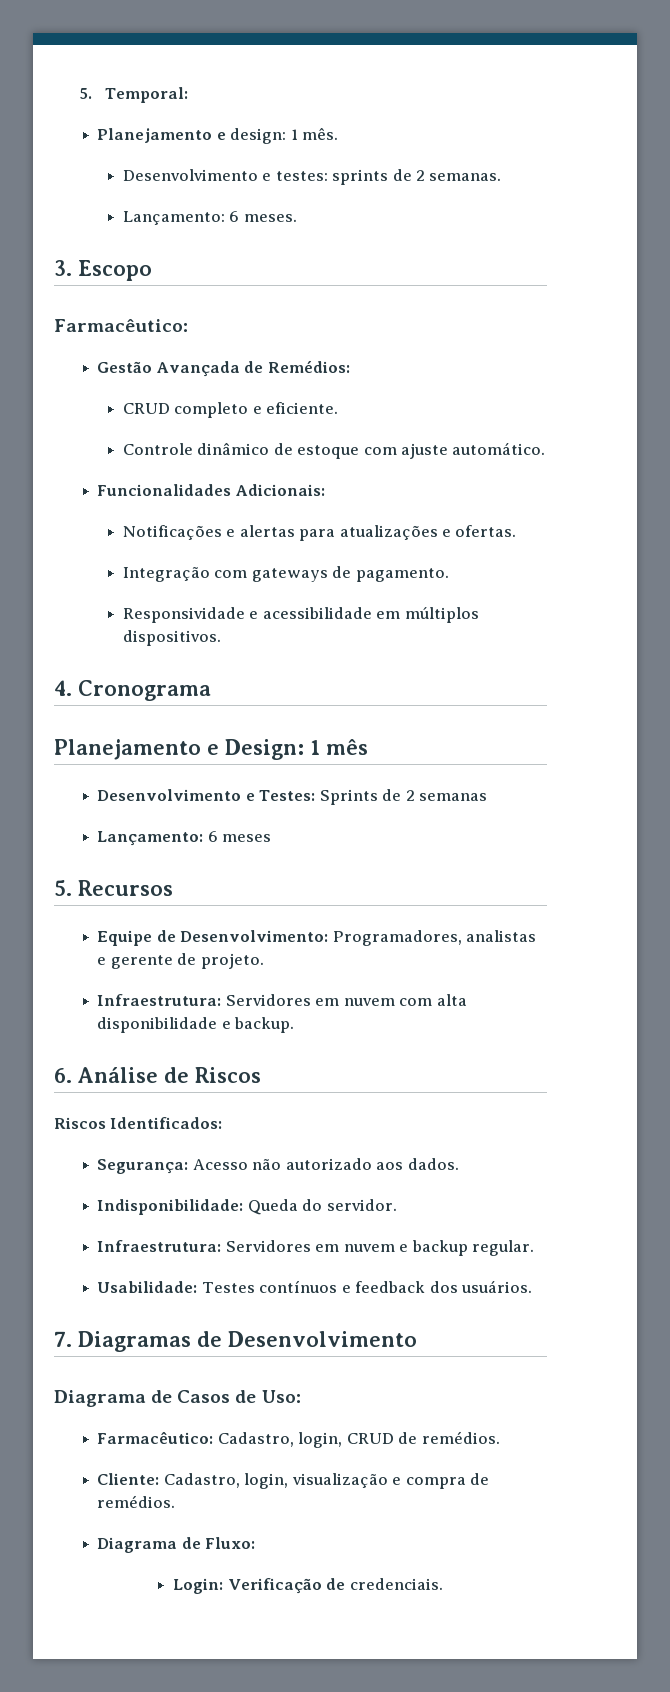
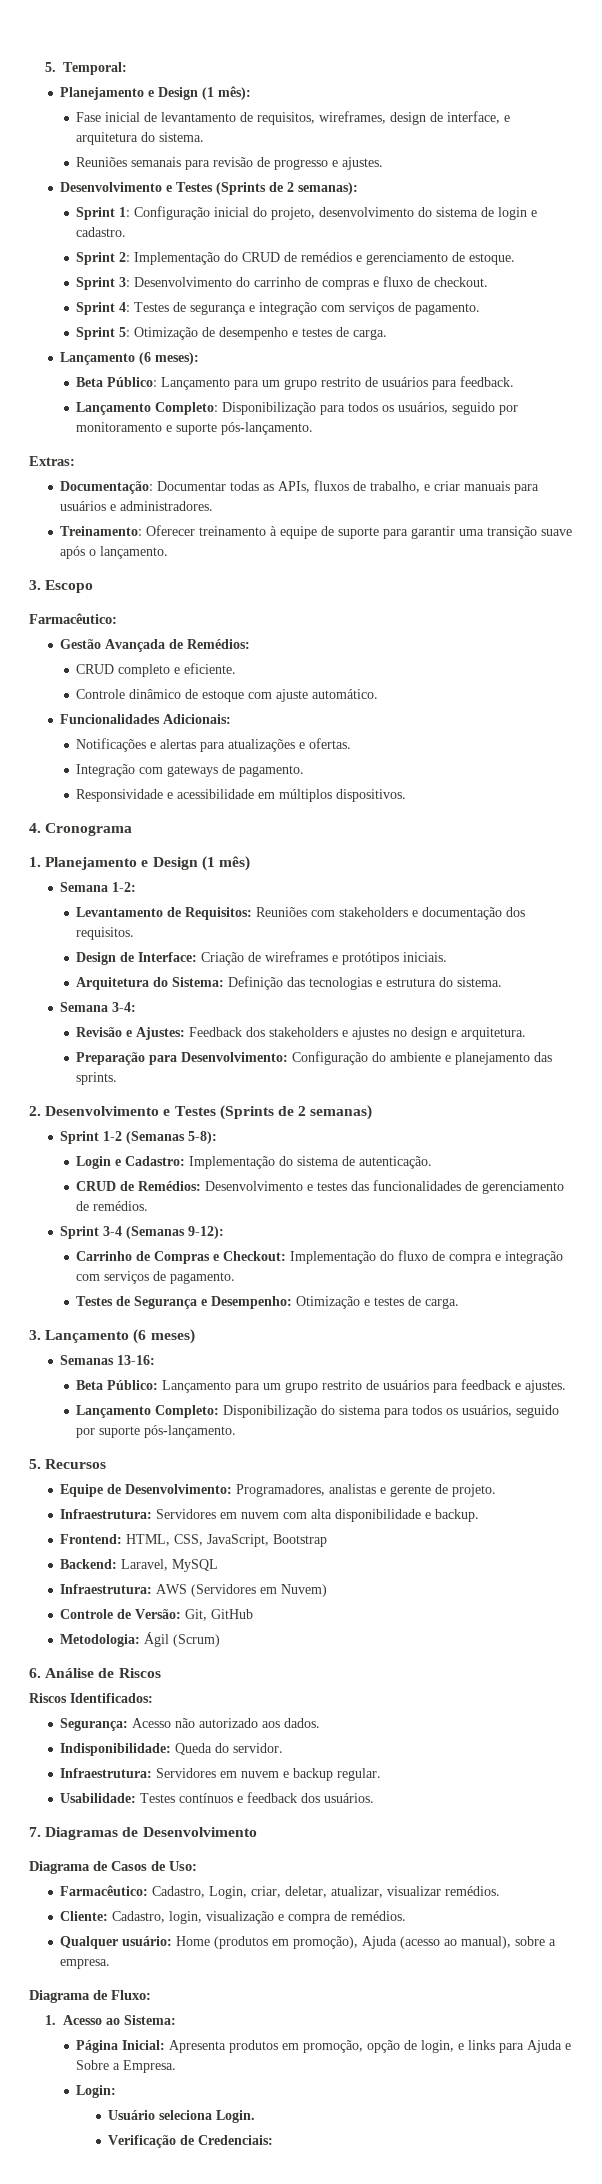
[230,127,339,144] [122,169,502,185] [122,211,297,225] design: 1 mês. // Desenvolvimento e testes: sprints de 2 semanas. // Lançamento: 6 meses. -> [158,86,252,100] [76,111,511,125] [76,132,205,145] [76,157,384,170] [60,182,359,195] [76,206,538,220] [76,227,127,237] [76,252,516,265] [76,276,489,290] [76,302,481,315] [76,327,388,340] [60,352,200,365] [76,376,515,390] [76,402,519,415] [76,422,314,435] [29,456,75,466] [60,480,540,494] [60,501,214,511] [60,525,573,539] [60,546,169,559] Design (1 mês): // Fase inicial de levantamento de requisitos, wireframes, design de interface, e arquitetura do sistema. // Reuniões semanais para revisão de progresso e ajustes. // Desenvolvimento e Testes (Sprints de 2 semanas): // Sprint 1: Configuração inicial do projeto, desenvolvimento do sistema de login e cadastro. // Sprint 2: Implementação do CRUD de remédios e gerenciamento de estoque. // Sprint 3: Desenvolvimento do carrinho de compras e fluxo de checkout. // Sprint 4: Testes de segurança e integração com serviços de pagamento. // Sprint 5: Otimização de desempenho e testes de carga. // Lançamento (6 meses): // Beta Público: Lançamento para um grupo restrito de usuários para feedback. // Lançamento Completo: Disponibilização para todos os usuários, seguido por monitoramento e suporte pós-lançamento. // Extras: // Documentação: Documentar todas as APIs, fluxos de trabalho, e criar manuais para usuários e administradores. // Treinamento: Oferecer treinamento à equipe de suporte para garantir uma transição suave após o lançamento.
[54,739,368,760] [97,789,488,805] [97,831,272,846] Planejamento e Design: 1 mês // Desenvolvimento e Testes: Sprints de 2 semanas // Lançamento: 6 meses -> [29,856,250,871] [60,882,137,892] [76,907,526,920] [76,927,135,940] [76,951,448,965] [76,976,503,990] [60,1002,137,1012] [76,1027,527,1040] [76,1051,553,1065] [76,1072,118,1085] [29,1105,373,1120] [60,1131,218,1144] [76,1156,433,1169] [76,1180,565,1194] [76,1201,149,1211] [60,1226,225,1239] [76,1250,564,1264] [76,1271,236,1284] [76,1296,460,1309] [29,1329,195,1344] [60,1355,156,1365] [76,1379,567,1393] [76,1405,560,1418] [76,1425,237,1438] 1. Planejamento e Design (1 mês) // Semana 1-2: // Levantamento de Requisitos: Reuniões com stakeholders e documentação dos requisitos. // Design de Interface: Criação de wireframes e protótipos iniciais. // Arquitetura do Sistema: Definição das tecnologias e estrutura do sistema. // Semana 3-4: // Revisão e Ajustes: Feedback dos stakeholders e ajustes no design e arquitetura. // Preparação para Desenvolvimento: Configuração do ambiente e planejamento das sprints. // 2. Desenvolvimento e Testes (Sprints de 2 semanas) // Sprint 1-2 (Semanas 5-8): // Login e Cadastro: Implementação do sistema de autenticação. // CRUD de Remédios: Desenvolvimento e testes das funcionalidades de gerenciamento de remédios. // Sprint 3-4 (Semanas 9-12): // Carrinho de Compras e Checkout: Implementação do fluxo de compra e integração com serviços de pagamento. // Testes de Segurança e Desempenho: Otimização e testes de carga. // 3. Lançamento (6 meses) // Semanas 13-16: // Beta Público: Lançamento para um grupo restrito de usuários para feedback e ajustes. // Lançamento Completo: Disponibilização do sistema para todos os usuários, seguido por suporte pós-lançamento.
(295, 1025) none -> [60,1534,328,1547] [60,1559,219,1572] [60,1584,328,1597] [60,1609,254,1621] [60,1632,221,1647] // Frontend: HTML, CSS, JavaScript, Bootstrap // Backend: Laravel, MySQL // Infraestrutura: AWS (Servidores em Nuvem) // Controle de Versão: Git, GitHub // Metodologia: Ágil (Scrum)
[298,1432,418,1448] login, CRUD de -> [209,1886,442,1899] Login, criar, deletar, atualizar, visualizar
[97,1537,256,1553] [173,1578,224,1594] Diagrama de Fluxo: // Login: -> [60,1936,557,1949] [60,1959,111,1969] [29,1990,151,2003] [44,2015,176,2025] [76,2040,572,2053] [76,2060,177,2073] [76,2085,117,2098] [108,2110,256,2123] Qualquer usuário: Home (produtos em promoção), Ajuda (acesso ao manual), sobre a empresa. // Diagrama de Fluxo: // 1. Acesso ao Sistema: // Página Inicial: Apresenta produtos em promoção, opção de login, e links para Ajuda e Sobre a Empresa. // Login: // Usuário seleciona Login. //
[349,1578,443,1590] credenciais. -> [198,2135,274,2145] Credenciais:

